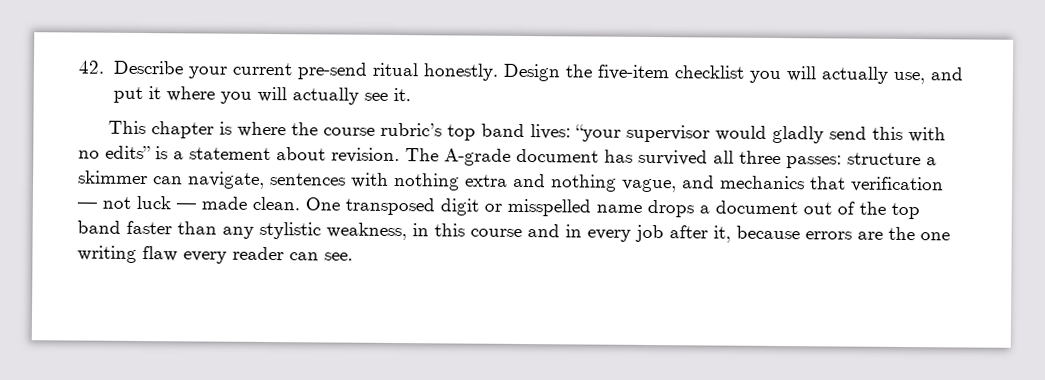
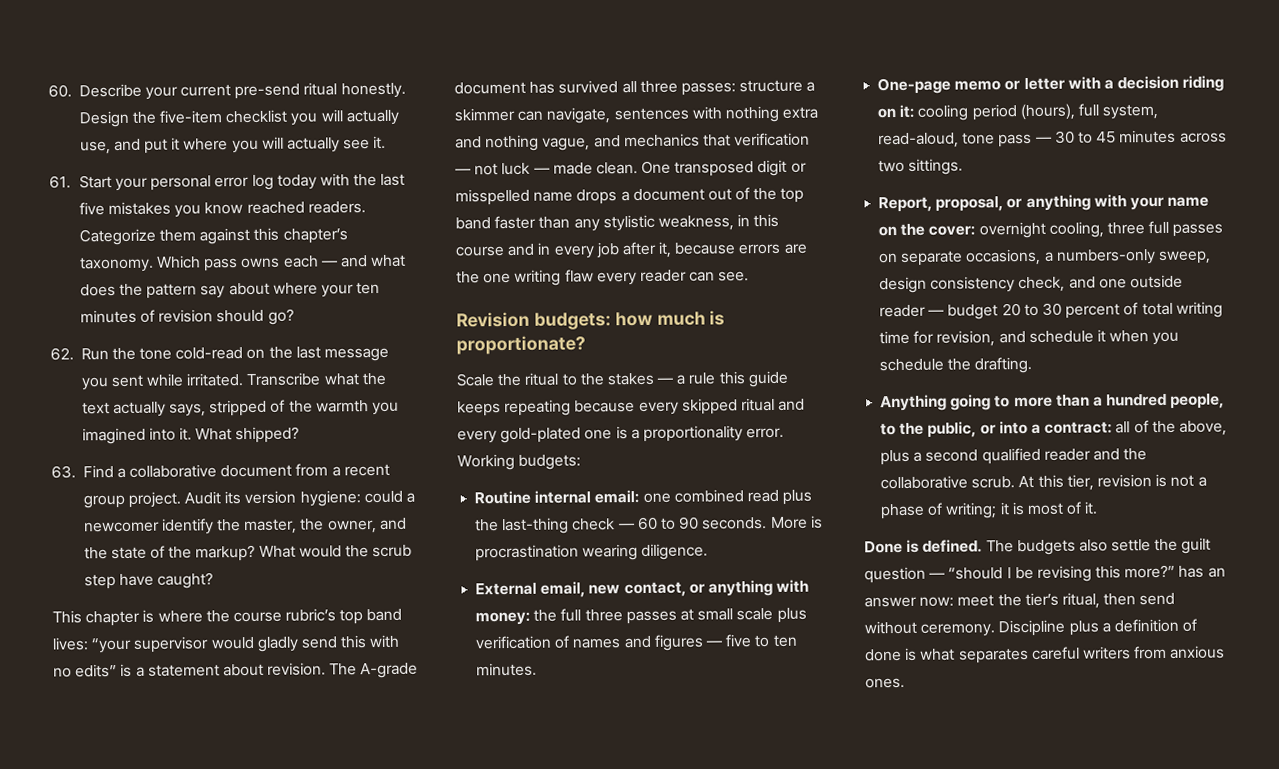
[78,60,105,74] 42. -> [48,84,72,98] 60.
(411, 94) none -> [49,173,406,192] [78,201,366,218] [78,227,348,246] [79,254,407,273] [79,281,381,299] [79,308,294,325] [50,346,390,362] [80,372,386,391] [81,399,400,418] [81,426,300,445] [51,463,390,479] [82,490,416,509] [83,517,407,535] [83,544,413,562] [83,572,214,590] // 61. Start your personal error log today with the last five mistakes you know reached readers. Categorize them against this chapter’s taxonomy. Which pass owns each — and what does the pattern say about where your ten minutes of revision should go? // 62. Run the tone cold-read on the last message you sent while irritated. Transcribe what the text actually says, stripped of the warmth you imagined into it. What shipped? // 63. Find a collaborative document from a recent group project. Audit its version hygiene: could a newcomer identify the master, the owner, and the state of the markup? What would the scrub step have caught?
(353, 256) none -> [456,310,726,330] [456,335,586,355] [456,370,789,388] [457,397,806,417] [457,425,785,444] [457,453,582,471] [474,489,813,505] [475,515,823,535] [475,543,709,562] [475,579,810,598] [475,607,807,626] [475,634,798,651] [476,662,538,677] [877,75,1225,95] [877,103,1159,121] [878,129,1227,149] [878,158,964,175] [878,194,1210,213] [878,220,1224,239] [878,248,1211,266] [879,274,1183,294] [879,301,1223,320] [879,329,1180,347] [879,356,1033,374] [880,393,1225,412] [880,420,1227,438] [880,447,1148,466] [880,473,1207,491] [880,501,1099,520] [864,537,1212,556] [864,564,1226,584] [864,592,1176,609] [864,618,1198,637] [865,645,1226,664] [865,677,905,689] // Revision budgets: how much is proportionate? // Scale the ritual to the stakes — a rule this guide keeps repeating because every skipped ritual and every gold-plated one is a proportionality error. Working budgets: // Routine internal email: one combined read plus the last-thing check — 60 to 90 seconds. More is procrastination wearing diligence. // External email, new contact, or anything with money: the full three passes at small scale plus verification of names and figures — five to ten minutes. // One-page memo or letter with a decision riding on it: cooling period (hours), full system, read-aloud, tone pass — 30 to 45 minutes across two sittings. // Report, proposal, or anything with your name on the cover: overnight cooling, three full passes on separate occasions, a numbers-only sweep, design consistency check, and one outside reader — budget 20 to 30 percent of total writing time for revision, and schedule it when you schedule the drafting. // Anything going to more than a hundred people, to the public, or into a contract: all of the above, plus a second qualified reader and the collaborative scrub. At this tier, revision is not a phase of writing; it is most of it. // Done is defined. The budgets also settle the guilt question — “should I be revising this more?” has an answer now: meet the tier’s ritual, then send without ceremony. Discipline plus a definition of done is what separates careful writers from anxious ones.

